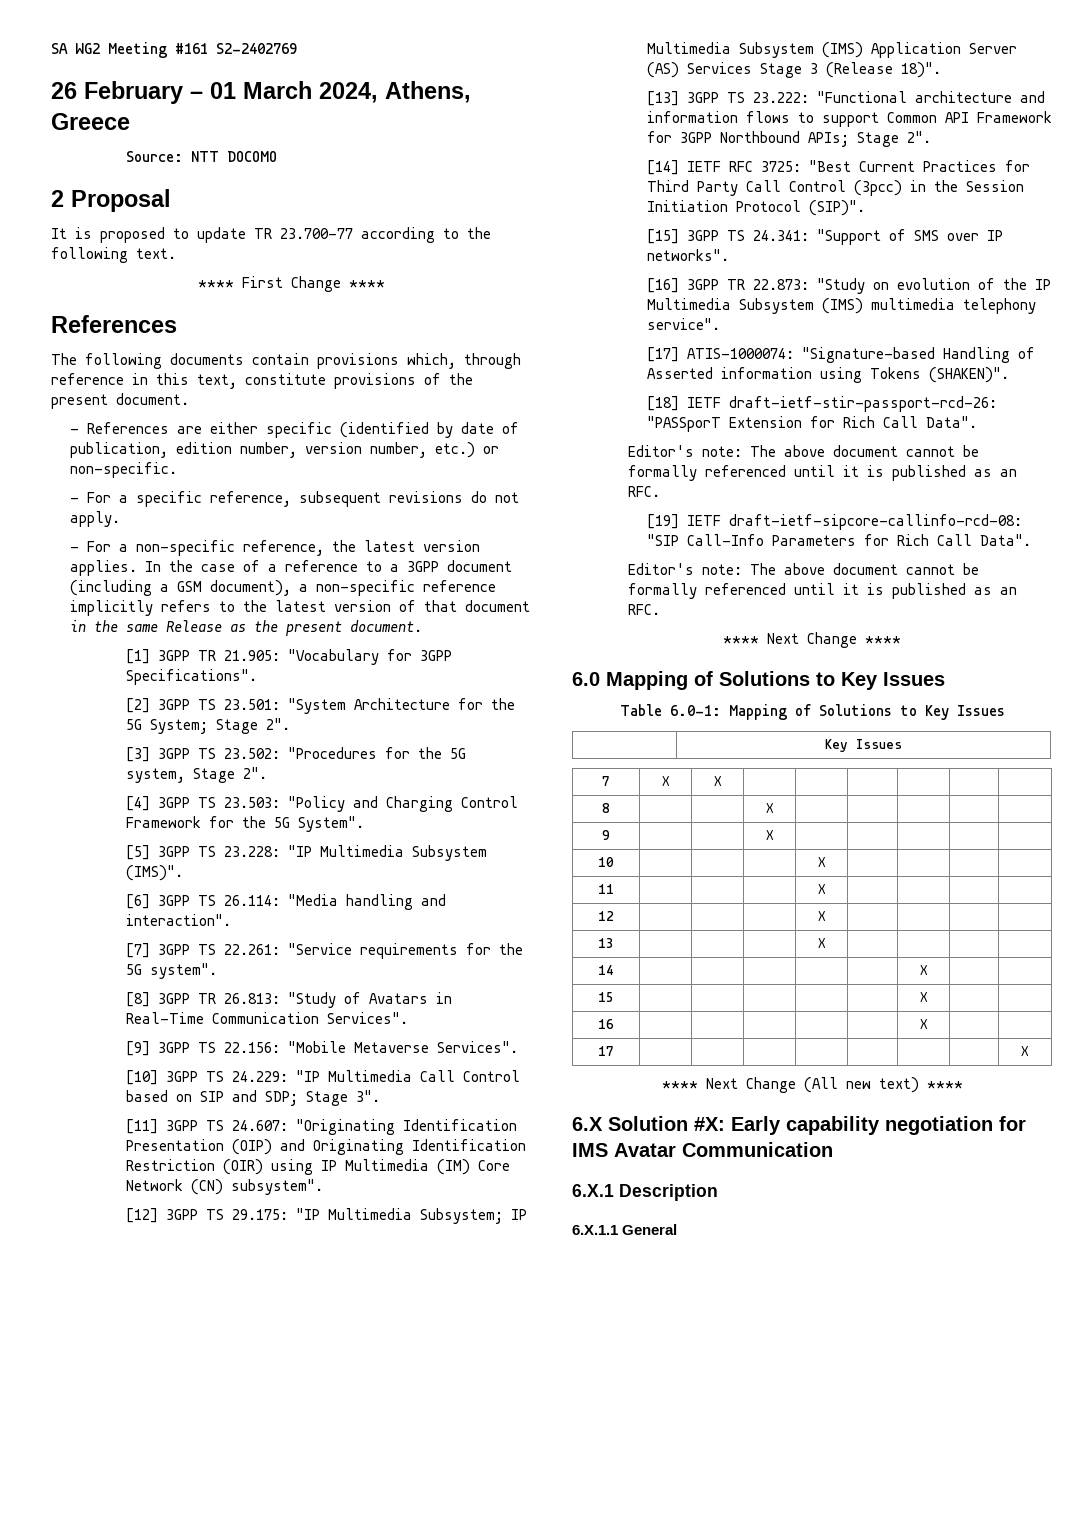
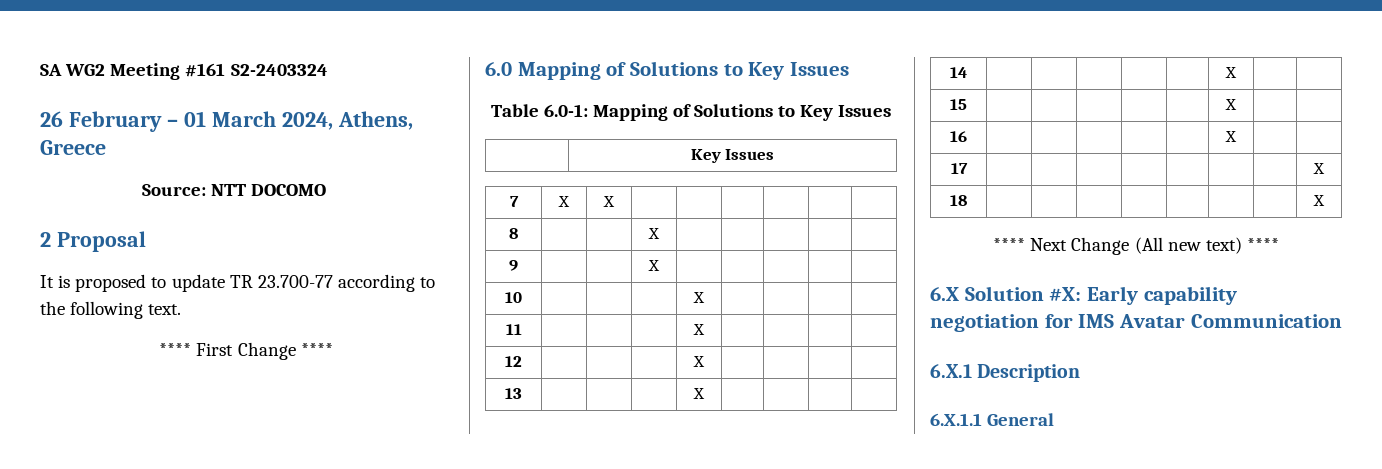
[216,43,297,54] S2-2402769 -> [230,64,328,76] S2-2403324
[51,315,177,333] [51,353,521,369] [51,373,473,389] [51,393,189,409] [69,422,519,438] [69,442,499,458] [69,462,177,478] [69,491,519,507] [69,511,120,527] [69,540,480,556] [69,560,512,576] [69,580,496,596] [69,600,530,616] [69,620,422,636] [125,649,452,665] [125,669,257,685] [125,698,515,714] [125,718,290,734] [125,747,466,762] [125,767,267,783] [125,796,518,812] [125,816,364,832] [125,845,487,861] [125,865,183,881] [125,894,446,910] [125,914,231,926] [125,943,523,959] [125,963,217,979] [125,992,452,1008] [125,1012,408,1024] [125,1041,518,1056] [125,1070,520,1085] [125,1090,380,1106] [125,1119,517,1135] [125,1139,526,1155] [125,1159,510,1175] [125,1179,323,1195] [125,1208,527,1224] [646,42,1017,58] [646,62,941,78] [646,91,1045,106] [646,111,1052,127] [646,131,931,147] [646,160,1030,175] [646,180,1024,196] [646,200,865,216] [646,229,1003,245] [646,249,729,261] [646,278,1051,294] [646,298,1036,314] [646,318,720,330] [646,347,1035,363] [646,367,1009,383] [646,396,997,412] [646,416,977,432] [627,445,979,457] [627,465,1017,481] [627,486,660,497] [646,514,1022,530] [646,534,1031,546] [627,563,979,575] [627,583,1017,599] [627,604,660,615] [723,632,901,648] // References // The following documents contain provisions which, through reference in this text, constitute provisions of the present document. // - References are either specific (identified by date of publication, edition number, version number, etc.) or non-specific. // - For a specific reference, subsequent revisions do not apply. // - For a non-specific reference, the latest version applies. In the case of a reference to a 3GPP document (including a GSM document), a non-specific reference implicitly refers to the latest version of that document in the same Release as the present document. // [1] 3GPP TR 21.905: "Vocabulary for 3GPP Specifications". // [2] 3GPP TS 23.501: "System Architecture for the 5G System; Stage 2". // [3] 3GPP TS 23.502: "Procedures for the 5G system, Stage 2". // [4] 3GPP TS 23.503: "Policy and Charging Control Framework for the 5G System". // [5] 3GPP TS 23.228: "IP Multimedia Subsystem (IMS)". // [6] 3GPP TS 26.114: "Media handling and interaction". // [7] 3GPP TS 22.261: "Service requirements for the 5G system". // [8] 3GPP TR 26.813: "Study of Avatars in Real-Time Communication Services". // [9] 3GPP TS 22.156: "Mobile Metaverse Services". // [10] 3GPP TS 24.229: "IP Multimedia Call Control based on SIP and SDP; Stage 3". // [11] 3GPP TS 24.607: "Originating Identification Presentation (OIP) and Originating Identification Restriction (OIR) using IP Multimedia (IM) Core Network (CN) subsystem". // [12] 3GPP TS 29.175: "IP Multimedia Subsystem; IP Multimedia Subsystem (IMS) Application Server (AS) Services Stage 3 (Release 18)". // [13] 3GPP TS 23.222: "Functional architecture and information flows to support Common API Framework for 3GPP Northbound APIs; Stage 2". // [14] IETF RFC 3725: "Best Current Practices for Third Party Call Control (3pcc) in the Session Initiation Protocol (SIP)". // [15] 3GPP TS 24.341: "Support of SMS over IP networks". // [16] 3GPP TR 22.873: "Study on evolution of the IP Multimedia Subsystem (IMS) multimedia telephony service". // [17] ATIS-1000074: "Signature-based Handling of Asserted information using Tokens (SHAKEN)". // [18] IETF draft-ietf-stir-passport-rcd-26: "PASSporT Extension for Rich Call Data". // Editor's note: The above document cannot be formally referenced until it is published as an RFC. // [19] IETF draft-ietf-sipcore-callinfo-rcd-08: "SIP Call-Info Parameters for Rich Call Data". // Editor's note: The above document cannot be formally referenced until it is published as an RFC. // **** Next Change **** -> (333, 349) none
(1029, 1051) none -> [950,195,967,206] [1313,195,1325,206] // 18 | | | | | | | | X

